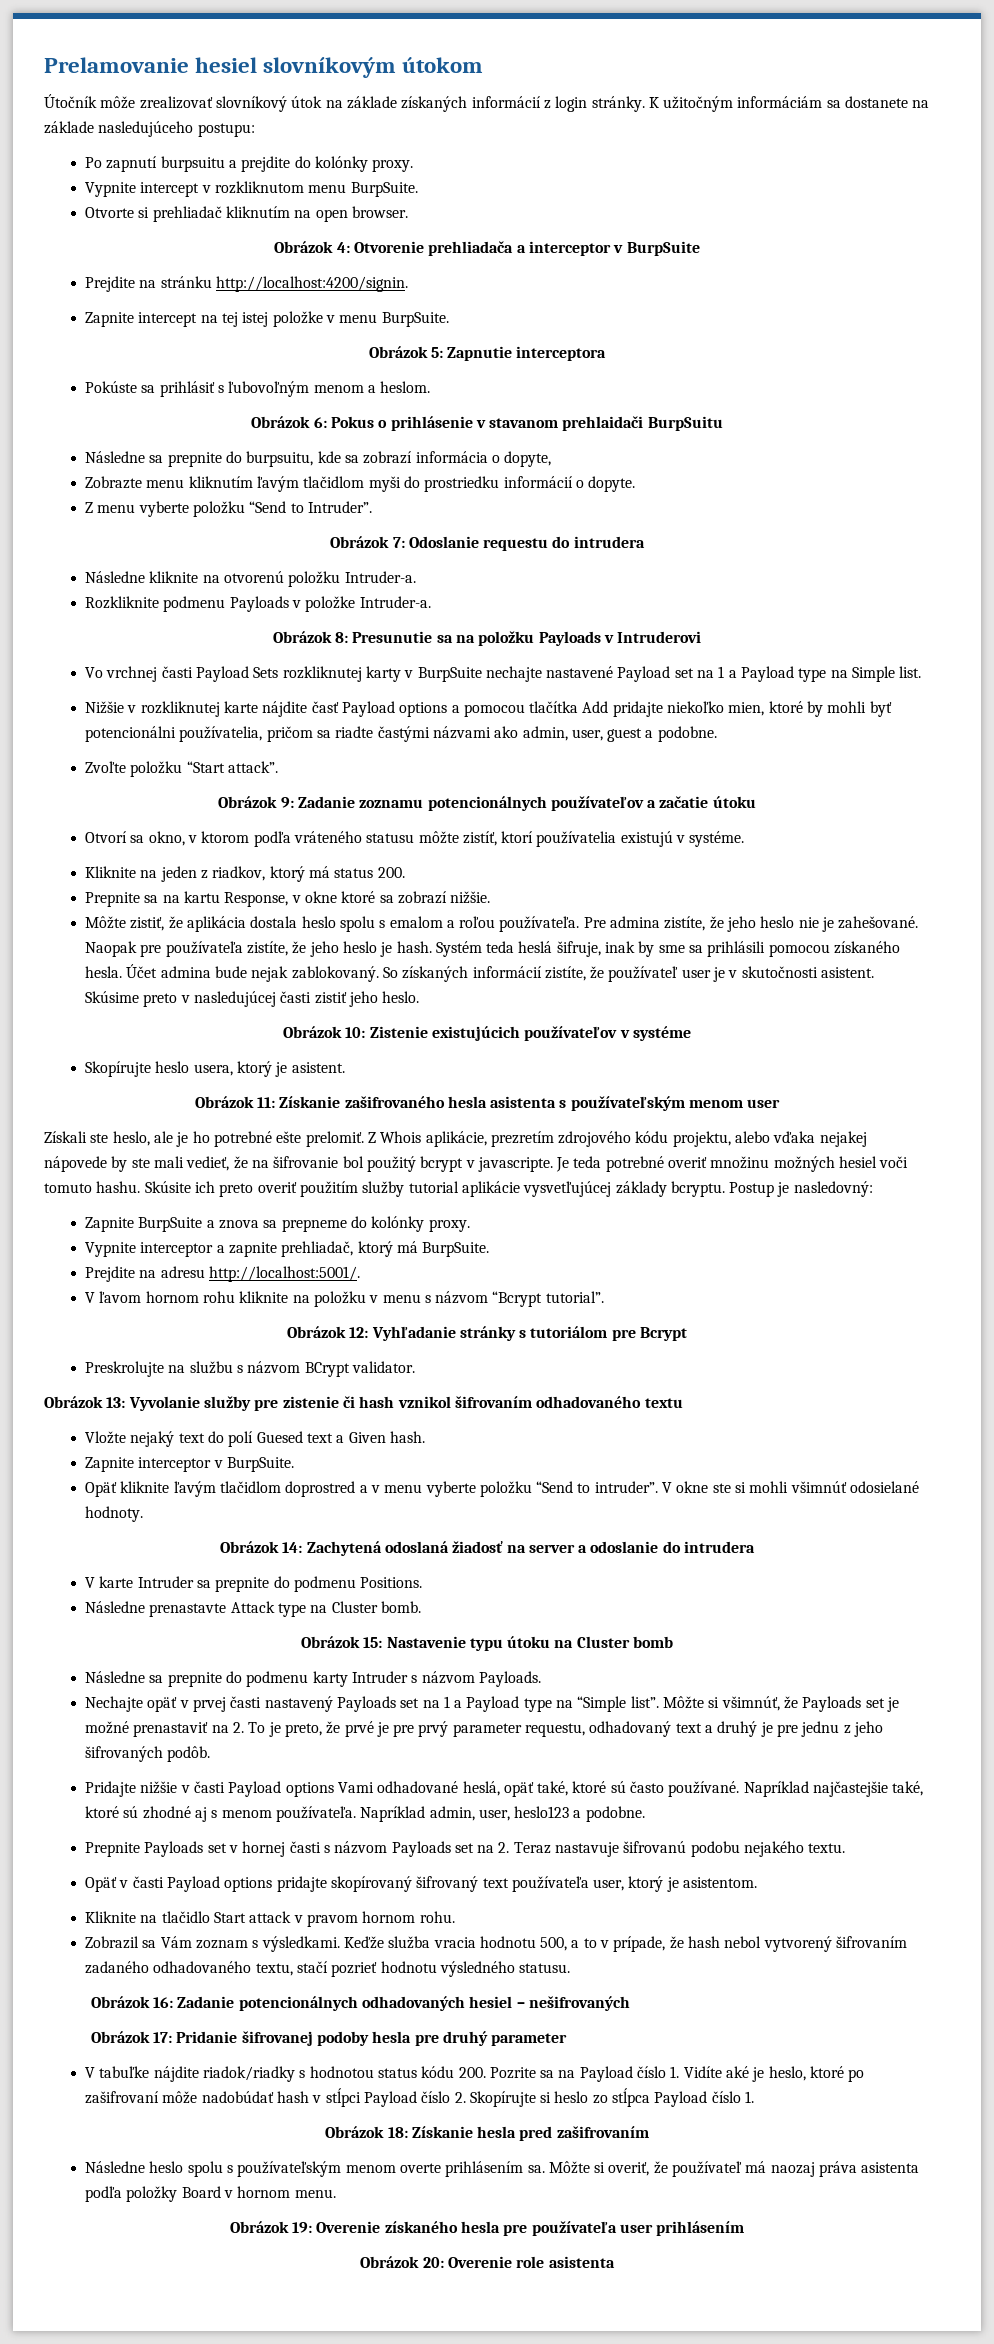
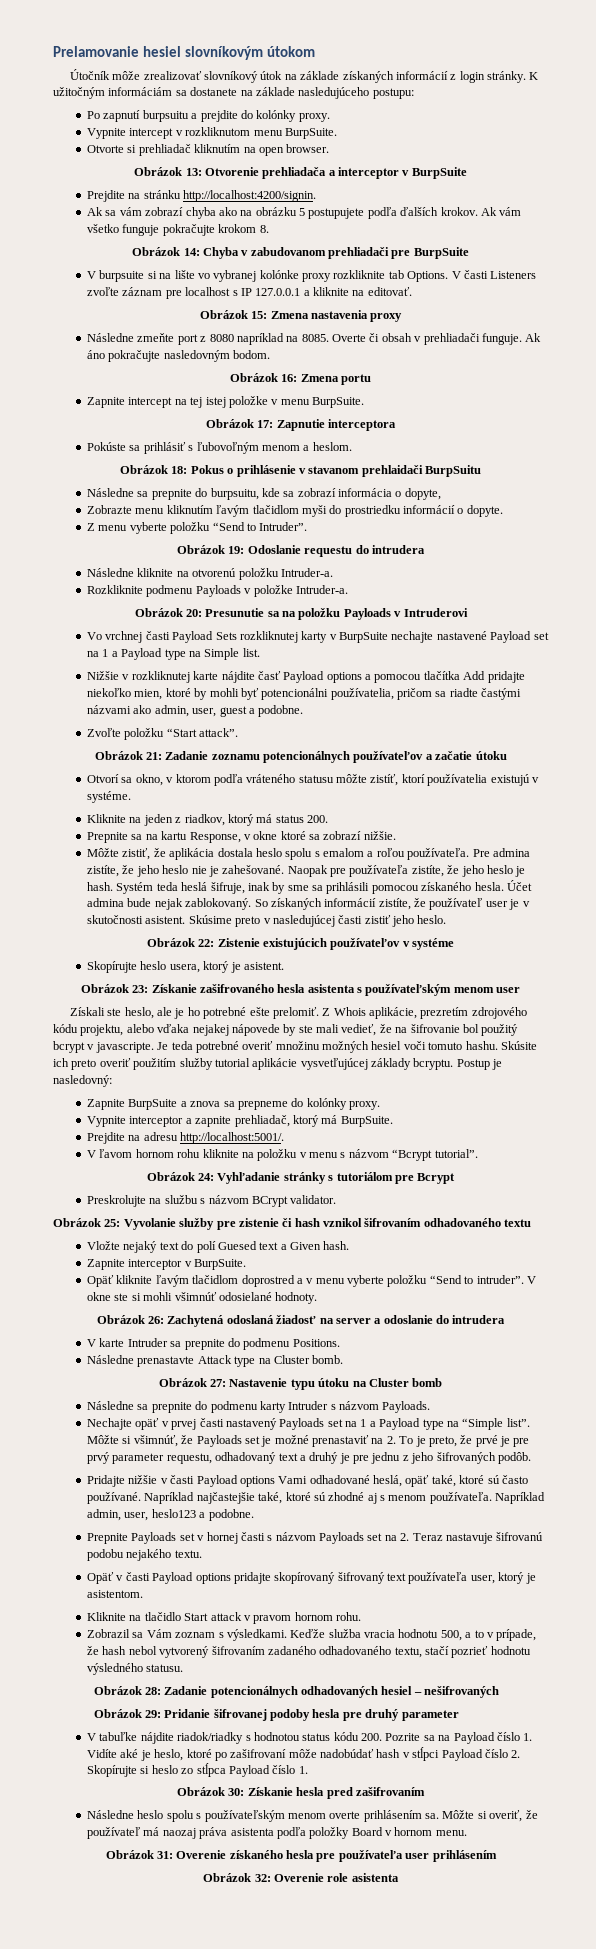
[336,242,350,253] 4: -> [185,168,202,176] 13:
(408, 284) none -> [87,207,522,219] [87,224,269,236] [132,247,469,259] [87,270,537,282] [87,287,412,299] [199,310,403,322] [87,333,542,345] [87,350,271,362] [229,373,372,385] // Ak sa vám zobrazí chyba ako na obrázku 5 postupujete podľa ďalších krokov. Ak vám všetko funguje pokračujte krokom 8. // Obrázok 14: Chyba v zabudovanom prehliadači pre BurpSuite // V burpsuite si na lište vo vybranej kolónke proxy rozkliknite tab Options. V časti Listeners zvoľte záznam pre localhost s IP 127.0.0.1 a kliknite na editovať. // Obrázok 15: Zmena nastavenia proxy // Následne zmeňte port z 8080 napríklad na 8085. Overte či obsah v prehliadači funguje. Ak áno pokračujte nasledovným bodom. // Obrázok 16: Zmena portu
[430,347,443,358] 5: -> [257,420,274,428] 17:
[313,417,327,428] 6: -> [171,466,188,474] 18:
[392,537,405,548] 7: -> [228,546,245,554] 19:
[335,632,349,643] 8: -> [185,609,202,617] 20:
[280,797,294,808] 9: -> [145,752,162,760] 21:
[345,1027,366,1038] 10: -> [198,939,215,947] 22:
[256,1097,275,1108] 11: -> [132,985,149,993] 23:
[349,1327,369,1338] 12: -> [198,1173,215,1181] 24:
[106,1397,126,1408] 13: -> [104,1219,121,1227] 25:
[282,1542,303,1553] 14: -> [148,1316,164,1324] 26:
[363,1637,383,1648] 15: -> [210,1379,227,1387] 27:
[153,1997,174,2008] 16: -> [144,1687,161,1695] 28:
[153,2032,173,2043] 17: -> [144,1710,161,1718] 29:
[387,2127,408,2138] 18: -> [228,1788,245,1796] 30:
[292,2222,313,2233] 19: -> [156,1851,173,1859] 31:
[422,2257,444,2268] 20: -> [254,1874,271,1882] 32:

